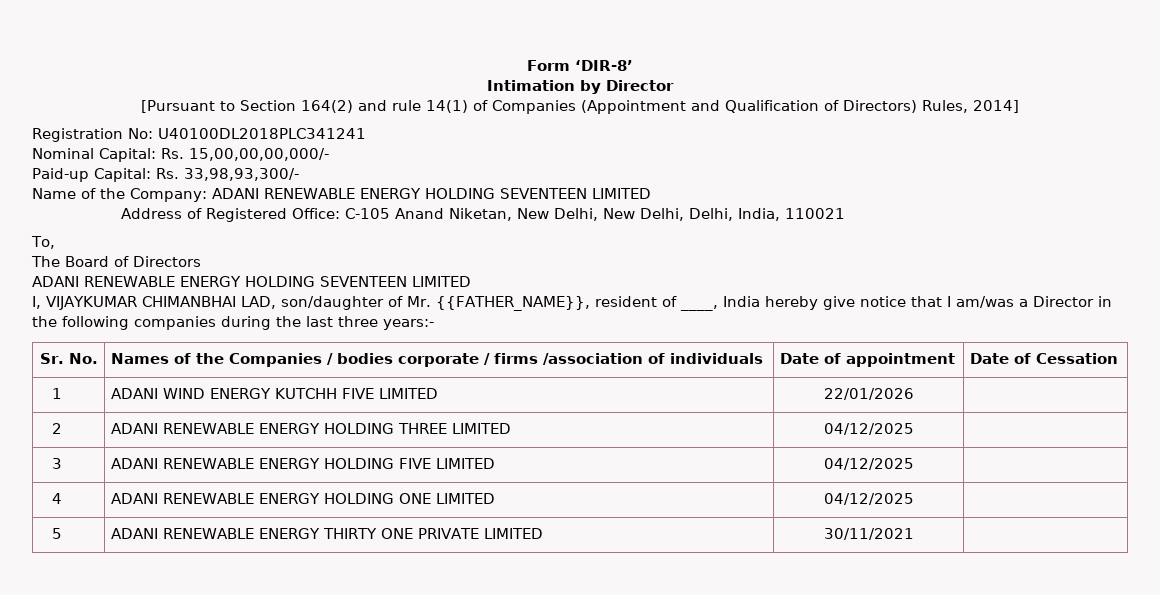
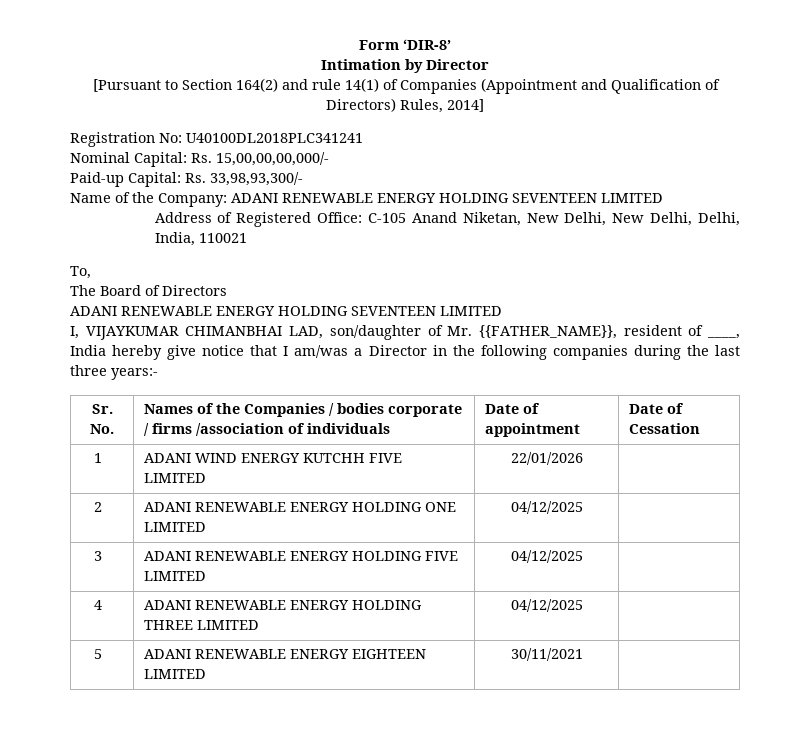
[397,423,447,434] THREE -> [425,502,457,512] ONE
[398,493,431,504] ONE -> [144,620,194,630] THREE
[322,528,479,539] THIRTY ONE PRIVATE -> [352,649,427,659] EIGHTEEN

